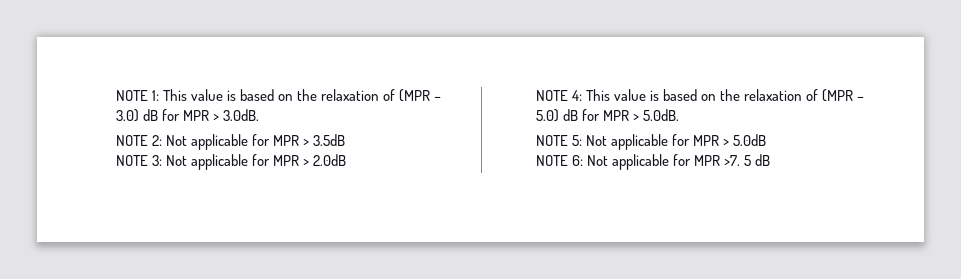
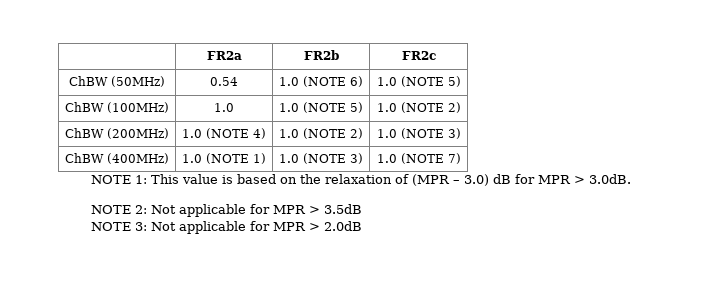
(115, 95) none -> [206,51,242,60] [303,50,339,60] [401,51,436,60] [69,76,165,87] [210,77,238,86] [279,76,363,87] [376,76,461,87] [65,102,169,113] [214,103,234,112] [279,102,363,113] [376,102,461,113] [65,128,169,139] [182,128,266,139] [279,128,363,139] [376,128,461,139] [65,153,169,164] [182,153,266,164] [279,153,363,164] [376,153,461,164] | FR2a | FR2b | FR2c // ChBW (50MHz) | 0.54 | 1.0 (NOTE 6) | 1.0 (NOTE 5) // ChBW (100MHz) | 1.0 | 1.0 (NOTE 5) | 1.0 (NOTE 2) // ChBW (200MHz) | 1.0 (NOTE 4) | 1.0 (NOTE 2) | 1.0 (NOTE 3) // ChBW (400MHz) | 1.0 (NOTE 1) | 1.0 (NOTE 3) | 1.0 (NOTE 7) //
[535,89,865,102] [535,109,679,122] [535,134,767,150] [535,154,771,170] // NOTE 4: This value is based on the relaxation of (MPR – 5.0) dB for MPR > 5.0dB. // NOTE 5: Not applicable for MPR > 5.0dB // NOTE 6: Not applicable for MPR >7. 5 dB -> (362, 226) none

